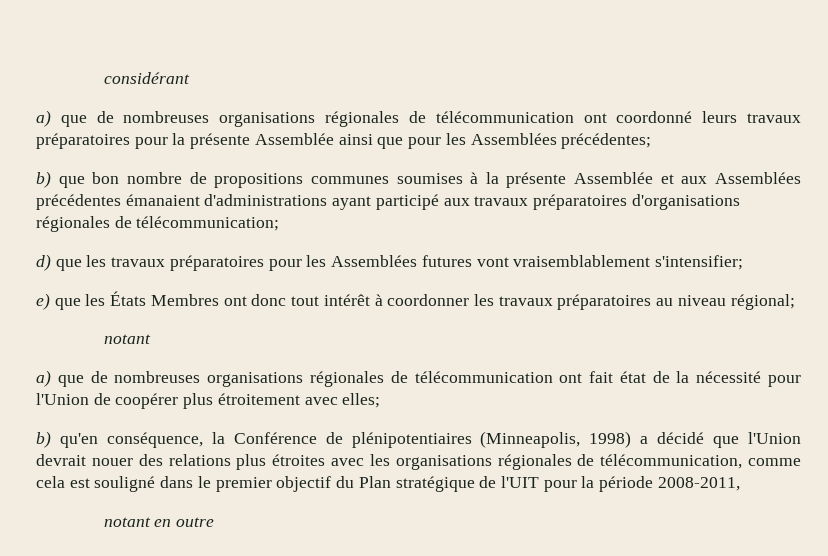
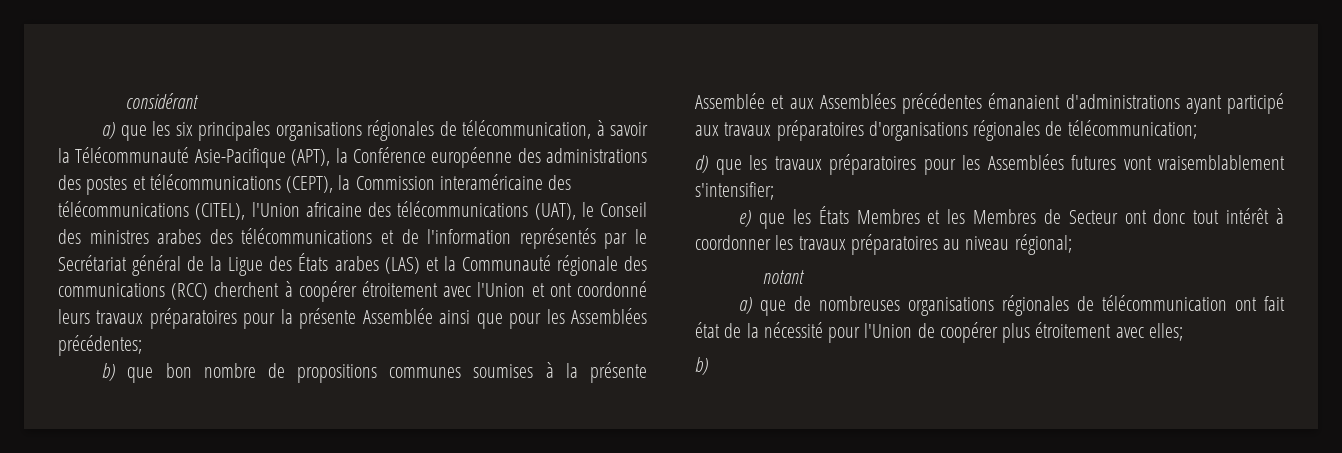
[96,111,574,127] de nombreuses organisations régionales de télécommunication -> [152,120,648,141] [58,147,647,168] [58,174,572,195] [58,201,647,220] [58,228,648,249] [58,253,648,276] [58,281,545,302] les six principales organisations régionales de télécommunication, à savoir la Télécommunauté Asie-Pacifique (APT), la Conférence européenne des administrations des postes et télécommunications (CEPT), la Commission interaméricaine des télécommunications (CITEL), l'Union africaine des télécommunications (UAT), le Conseil des ministres arabes des télécommunications et de l'information représentés par le Secrétariat général de la Ligue des États arabes (LAS) et la Communauté régionale des communications (RCC) cherchent à coopérer étroitement avec l'Union et
(219, 300) none -> [927,209,1118,224] et les Membres de Secteur
[59,431,801,448] [36,454,802,470] [36,476,740,492] [103,517,215,527] qu'en conséquence, la Conférence de plénipotentiaires (Minneapolis, 1998) a décidé que l'Union devrait nouer des relations plus étroites avec les organisations régionales de télécommunication, comme cela est souligné dans le premier objectif du Plan stratégique de l'UIT pour la période 2008-2011, // notant en outre -> (708, 366) none

